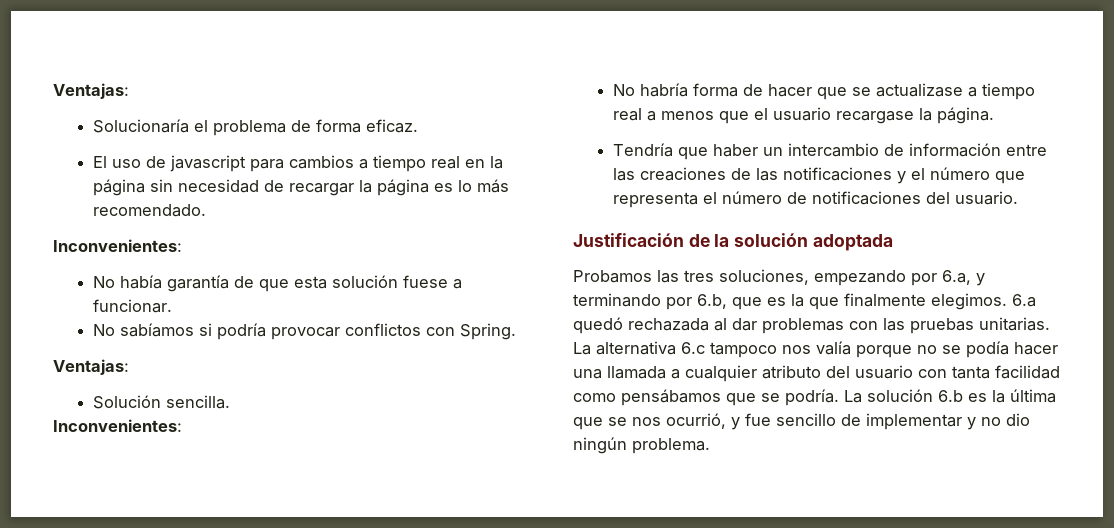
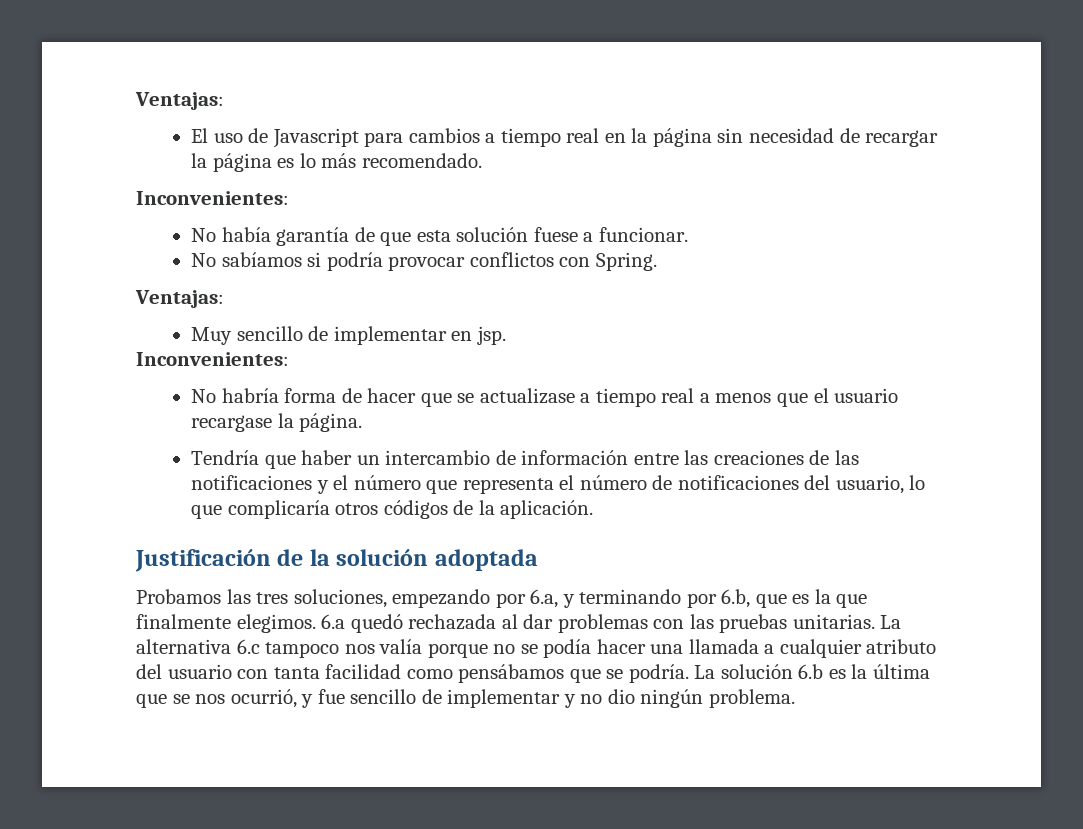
[53,83,129,99] [92,119,418,136] Ventajas: // Solucionaría el problema de forma eficaz. -> [135,92,224,110] Ventajas:
[169,155,246,172] javascript -> [272,128,359,148] Javascript
[92,395,230,409] Solución sencilla. -> [191,326,506,345] Muy sencillo de implementar en jsp.
[954,191,1018,205] usuario. -> [835,475,926,494] [191,500,594,519] usuario, lo que complicaría otros códigos de la aplicación.

